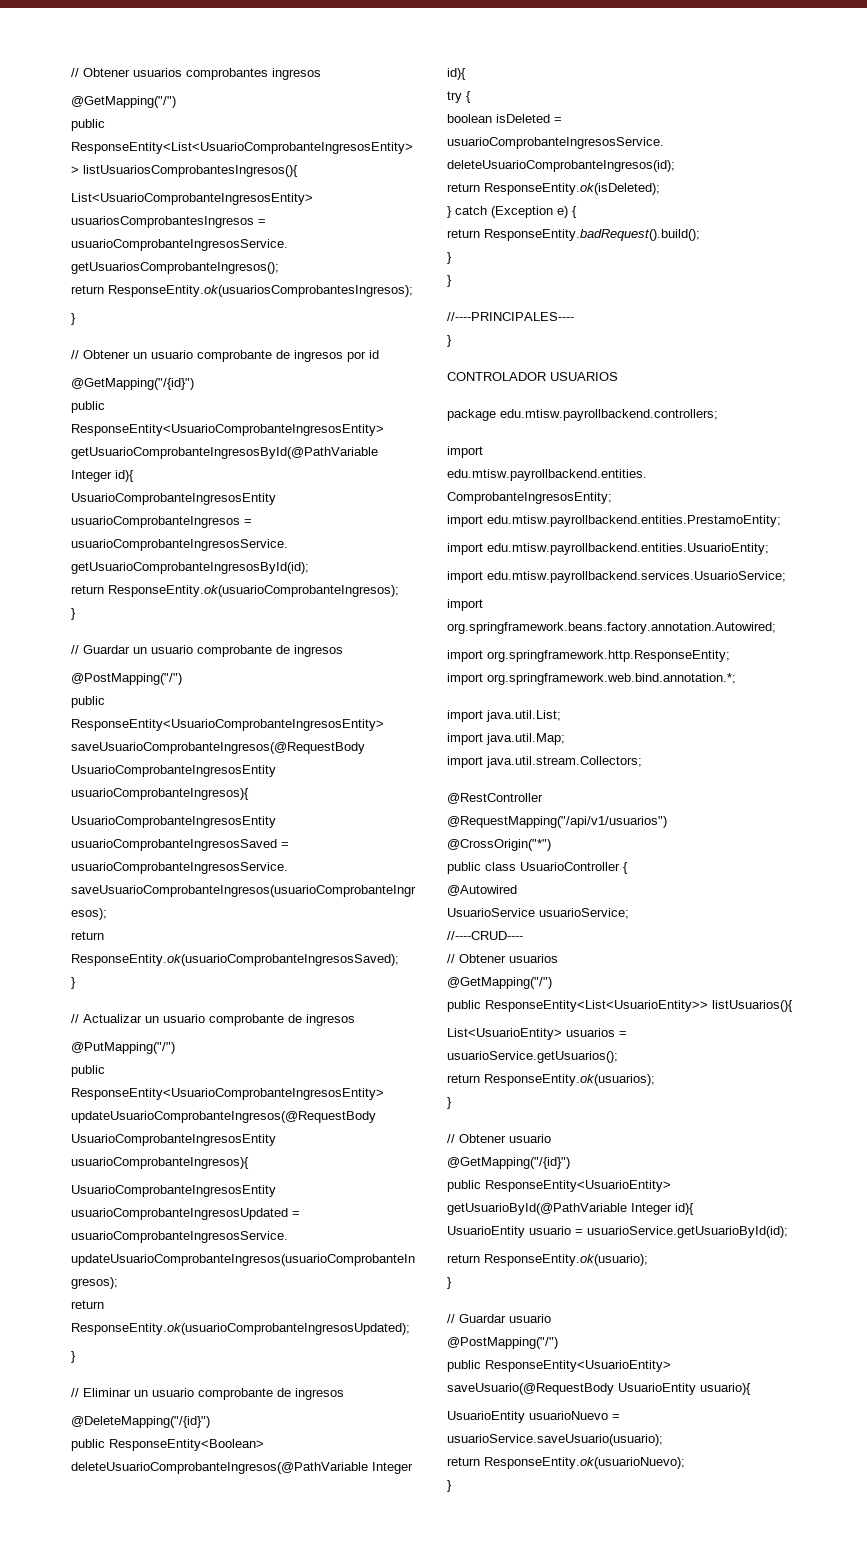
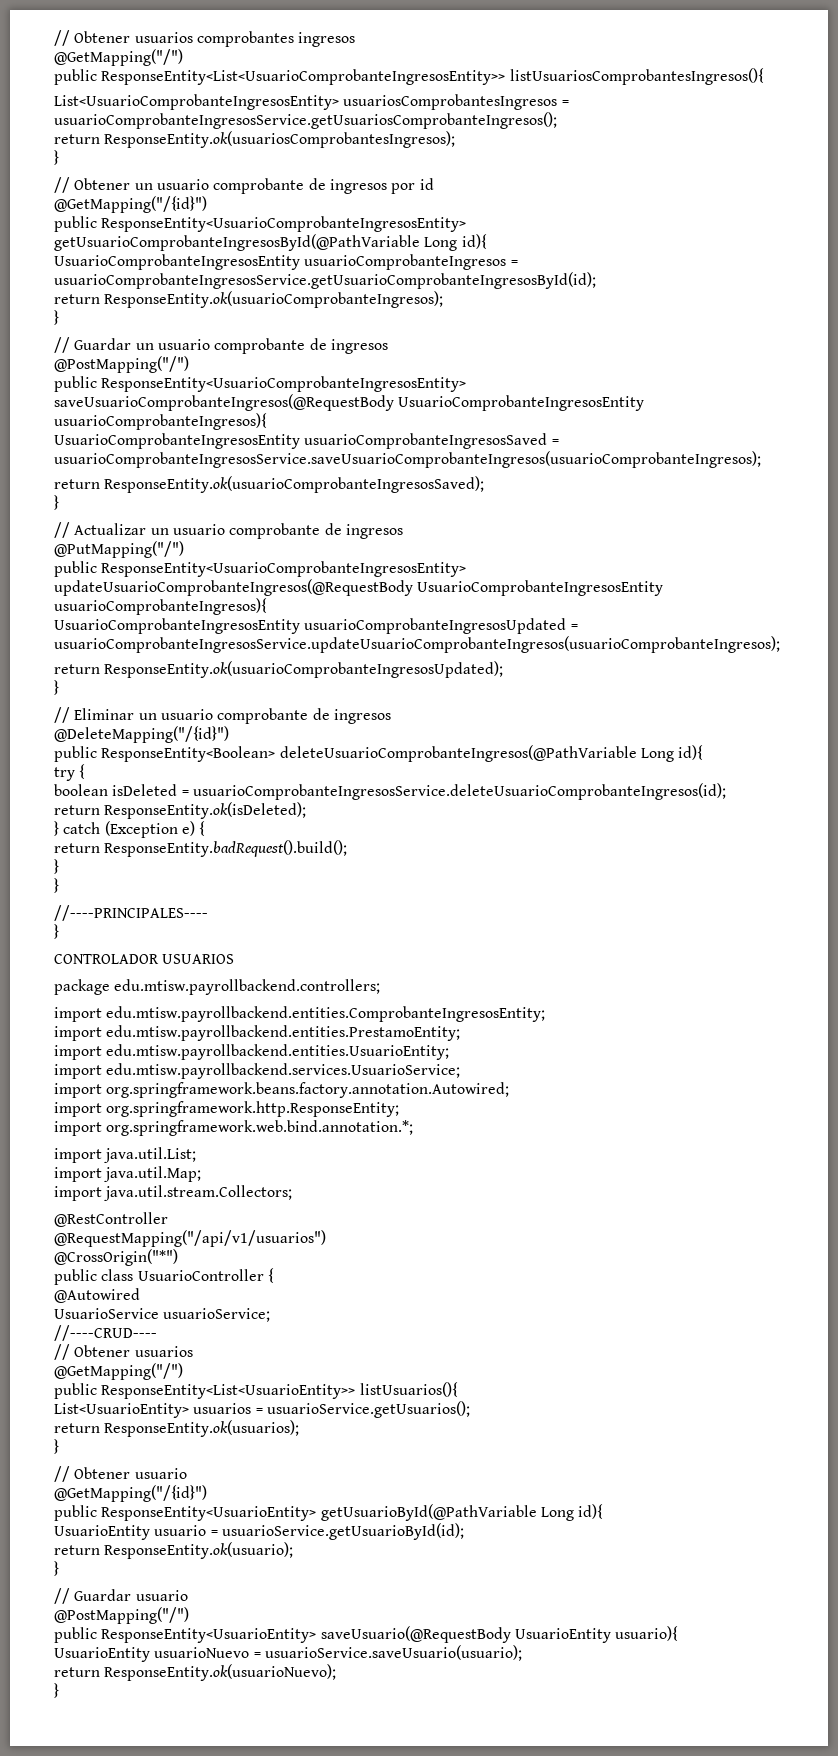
[71,470,112,482] Integer -> [424,237,458,251] Long
[372,1462,413,1474] Integer -> [640,748,674,762] Long
[631,1203,672,1215] Integer -> [540,1507,574,1521] Long

